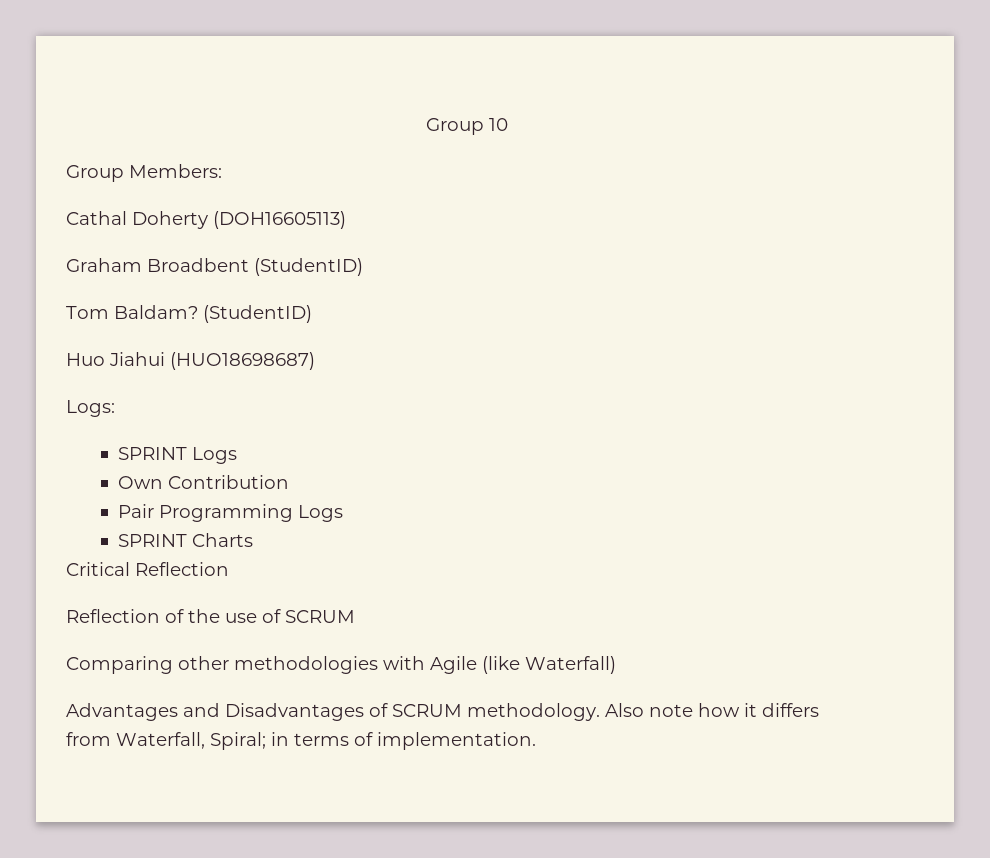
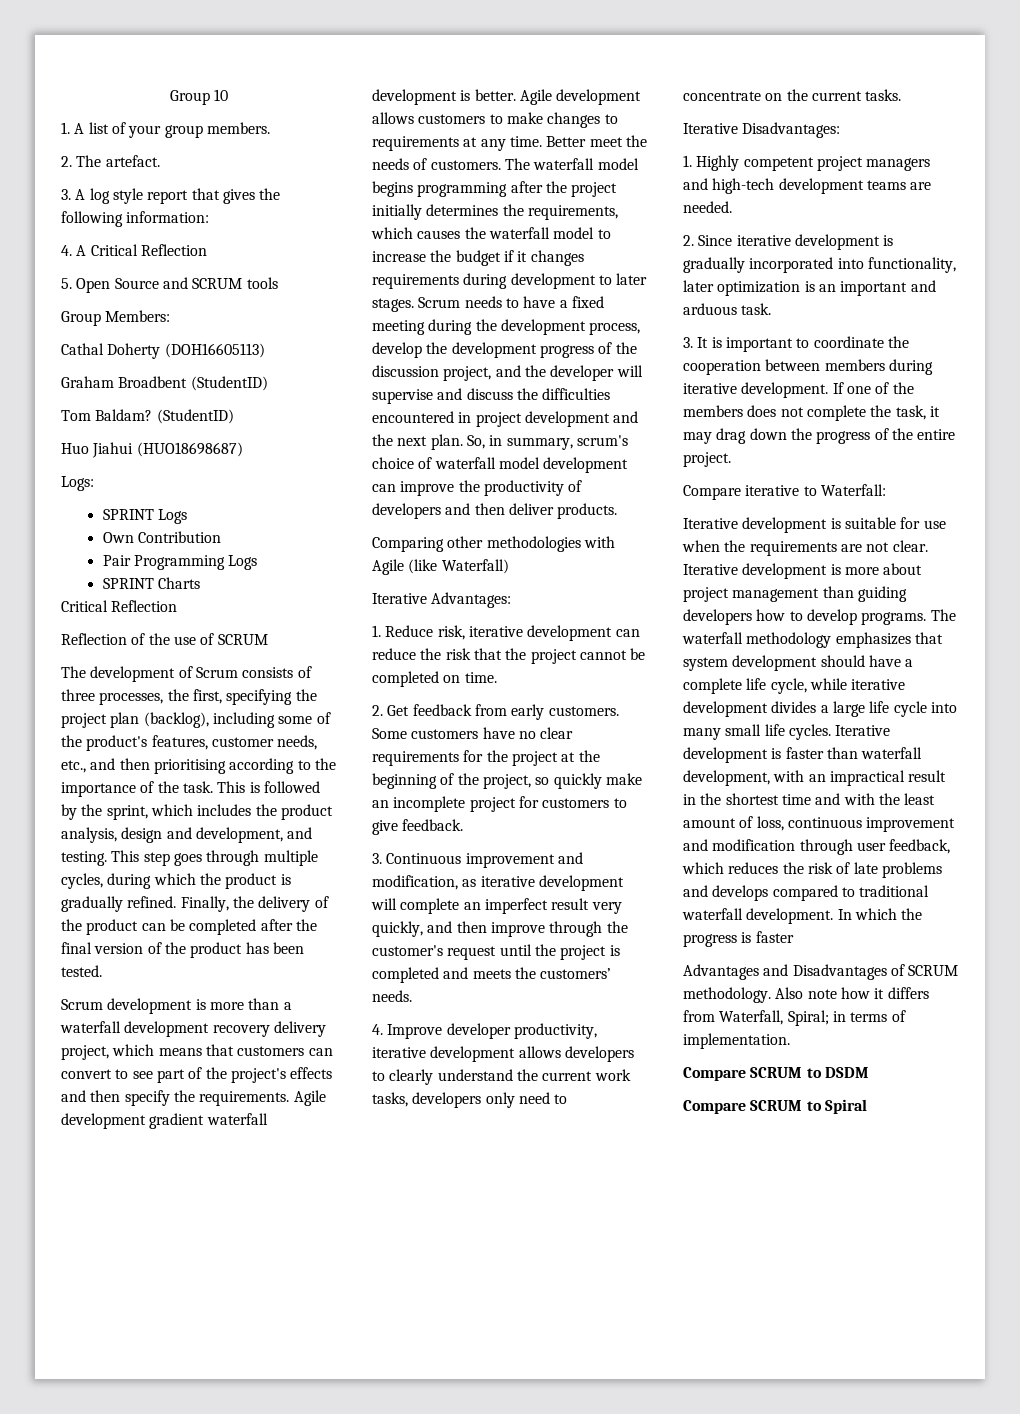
(508, 124) none -> [61,122,270,138] [61,155,160,167] [61,188,281,204] [61,211,210,227] [61,244,207,256] [61,277,278,293] // 1. A list of your group members. // 2. The artefact. // 3. A log style report that gives the following information: // 4. A Critical Reflection // 5. Open Source and SCRUM tools
(355, 616) none -> [61,666,312,682] [61,689,317,705] [61,712,331,728] [61,735,318,751] [61,758,336,774] [61,781,320,797] [61,804,333,820] [61,827,313,843] [61,850,318,866] [61,873,291,889] [61,896,329,912] [61,919,317,935] [61,942,304,958] [61,965,102,977] [61,998,292,1014] [60,1021,326,1037] [61,1044,333,1060] [61,1067,333,1083] [61,1090,326,1106] [61,1113,268,1129] [372,89,642,105] [372,112,618,128] [372,135,647,151] [372,158,639,170] [372,181,618,197] [372,204,618,220] [371,227,611,239] [372,250,584,266] [372,273,648,289] [372,296,604,312] [372,319,641,335] [372,342,637,358] [372,365,643,381] [372,388,611,404] [372,411,639,427] [372,434,628,450] [372,457,629,473] [372,480,583,496] [372,503,618,519] // The development of Scrum consists of three processes, the first, specifying the project plan (backlog), including some of the product's features, customer needs, etc., and then prioritising according to the importance of the task. This is followed by the sprint, which includes the product analysis, design and development, and testing. This step goes through multiple cycles, during which the product is gradually refined. Finally, the delivery of the product can be completed after the final version of the product has been tested. // Scrum development is more than a waterfall development recovery delivery project, which means that customers can convert to see part of the project's effects and then specify the requirements. Agile development gradient waterfall development is better. Agile development allows customers to make changes to requirements at any time. Better meet the needs of customers. The waterfall model begins programming after the project initially determines the requirements, which causes the waterfall model to increase the budget if it changes requirements during development to later stages. Scrum needs to have a fixed meeting during the development process, develop the development progress of the discussion project, and the developer will supervise and discuss the difficulties encountered in project development and the next plan. So, in summary, scrum's choice of waterfall model development can improve the productivity of developers and then deliver products.
(616, 665) none -> [372,592,512,608] [372,625,640,641] [372,648,646,664] [372,671,497,687] [372,704,619,720] [372,727,574,739] [372,750,600,766] [372,773,642,789] [372,796,627,812] [372,819,464,835] [372,852,583,868] [372,875,624,891] [371,898,622,914] [372,921,628,937] [372,944,620,960] [372,967,612,983] [372,990,412,1002] [372,1023,597,1039] [372,1046,634,1062] [372,1069,631,1085] [372,1092,568,1108] [683,89,902,101] [683,122,841,138] [683,155,931,171] [683,178,932,194] [683,201,732,213] [683,234,894,250] [683,257,956,273] [683,280,936,296] [683,303,772,315] [683,336,909,352] [683,359,933,375] [683,382,914,398] [683,405,940,421] [683,428,956,444] [683,452,731,467] [683,484,886,500] [683,517,946,533] [682,540,928,556] [683,563,923,579] [683,586,907,602] [683,609,956,625] [682,632,943,648] [683,655,914,671] [683,678,906,694] [683,701,957,717] [683,724,891,740] [683,747,923,763] [683,770,947,786] [683,793,936,805] [683,816,956,832] [683,839,951,855] [682,862,942,878] [683,885,930,901] [682,908,923,924] [683,931,794,947] // Iterative Advantages: // 1. Reduce risk, iterative development can reduce the risk that the project cannot be completed on time. // 2. Get feedback from early customers. Some customers have no clear requirements for the project at the beginning of the project, so quickly make an incomplete project for customers to give feedback. // 3. Continuous improvement and modification, as iterative development will complete an imperfect result very quickly, and then improve through the customer's request until the project is completed and meets the customers’ needs. // 4. Improve developer productivity, iterative development allows developers to clearly understand the current work tasks, developers only need to concentrate on the current tasks. // Iterative Disadvantages: // 1. Highly competent project managers and high-tech development teams are needed. // 2. Since iterative development is gradually incorporated into functionality, later optimization is an important and arduous task. // 3. It is important to coordinate the cooperation between members during iterative development. If one of the members does not complete the task, it may drag down the progress of the entire project. // Compare iterative to Waterfall: // Iterative development is suitable for use when the requirements are not clear. Iterative development is more about project management than guiding developers how to develop programs. The waterfall methodology emphasizes that system development should have a complete life cycle, while iterative development divides a large life cycle into many small life cycles. Iterative development is faster than waterfall development, with an impractical result in the shortest time and with the least amount of loss, continuous improvement and modification through user feedback, which reduces the risk of late problems and develops compared to traditional waterfall development. In which the progress is faster
(536, 741) none -> [683,1067,869,1081] [683,1099,867,1114] // Compare SCRUM to DSDM // Compare SCRUM to Spiral

